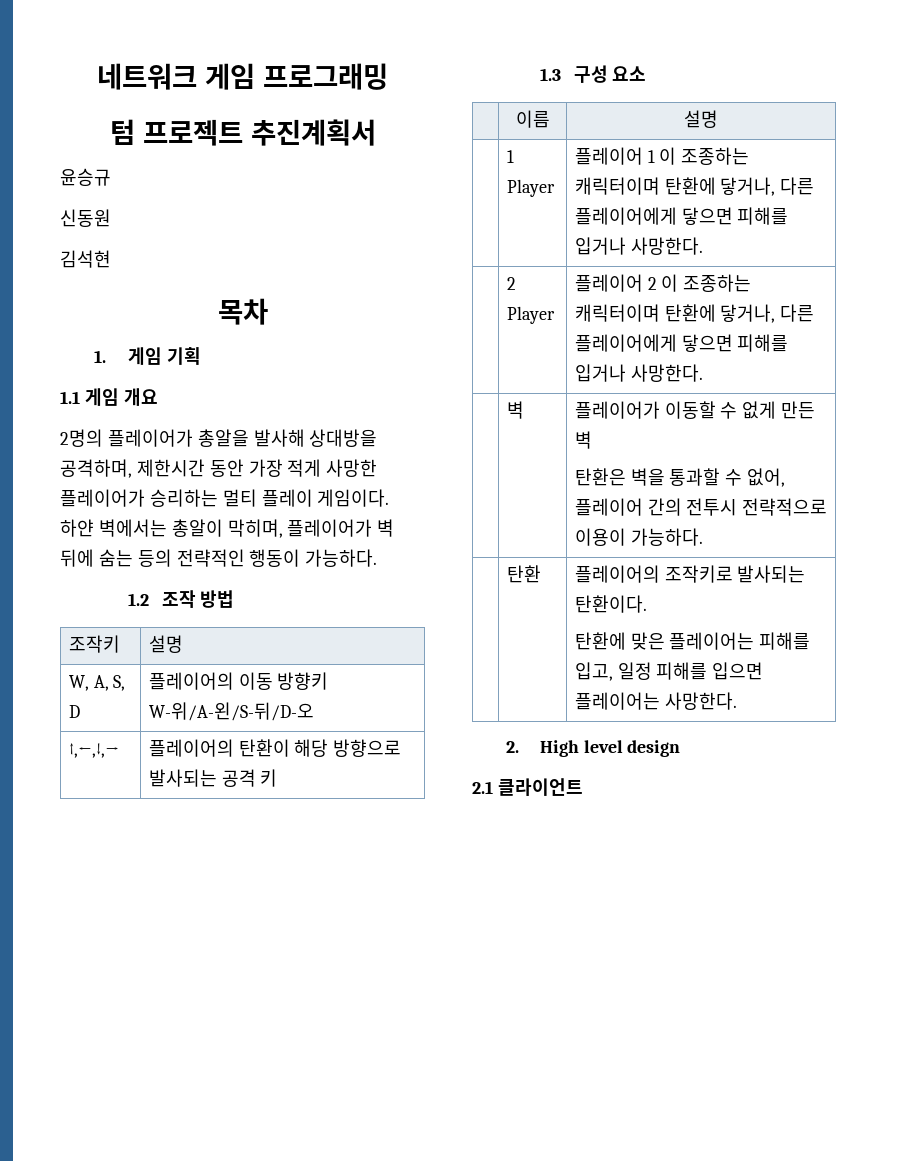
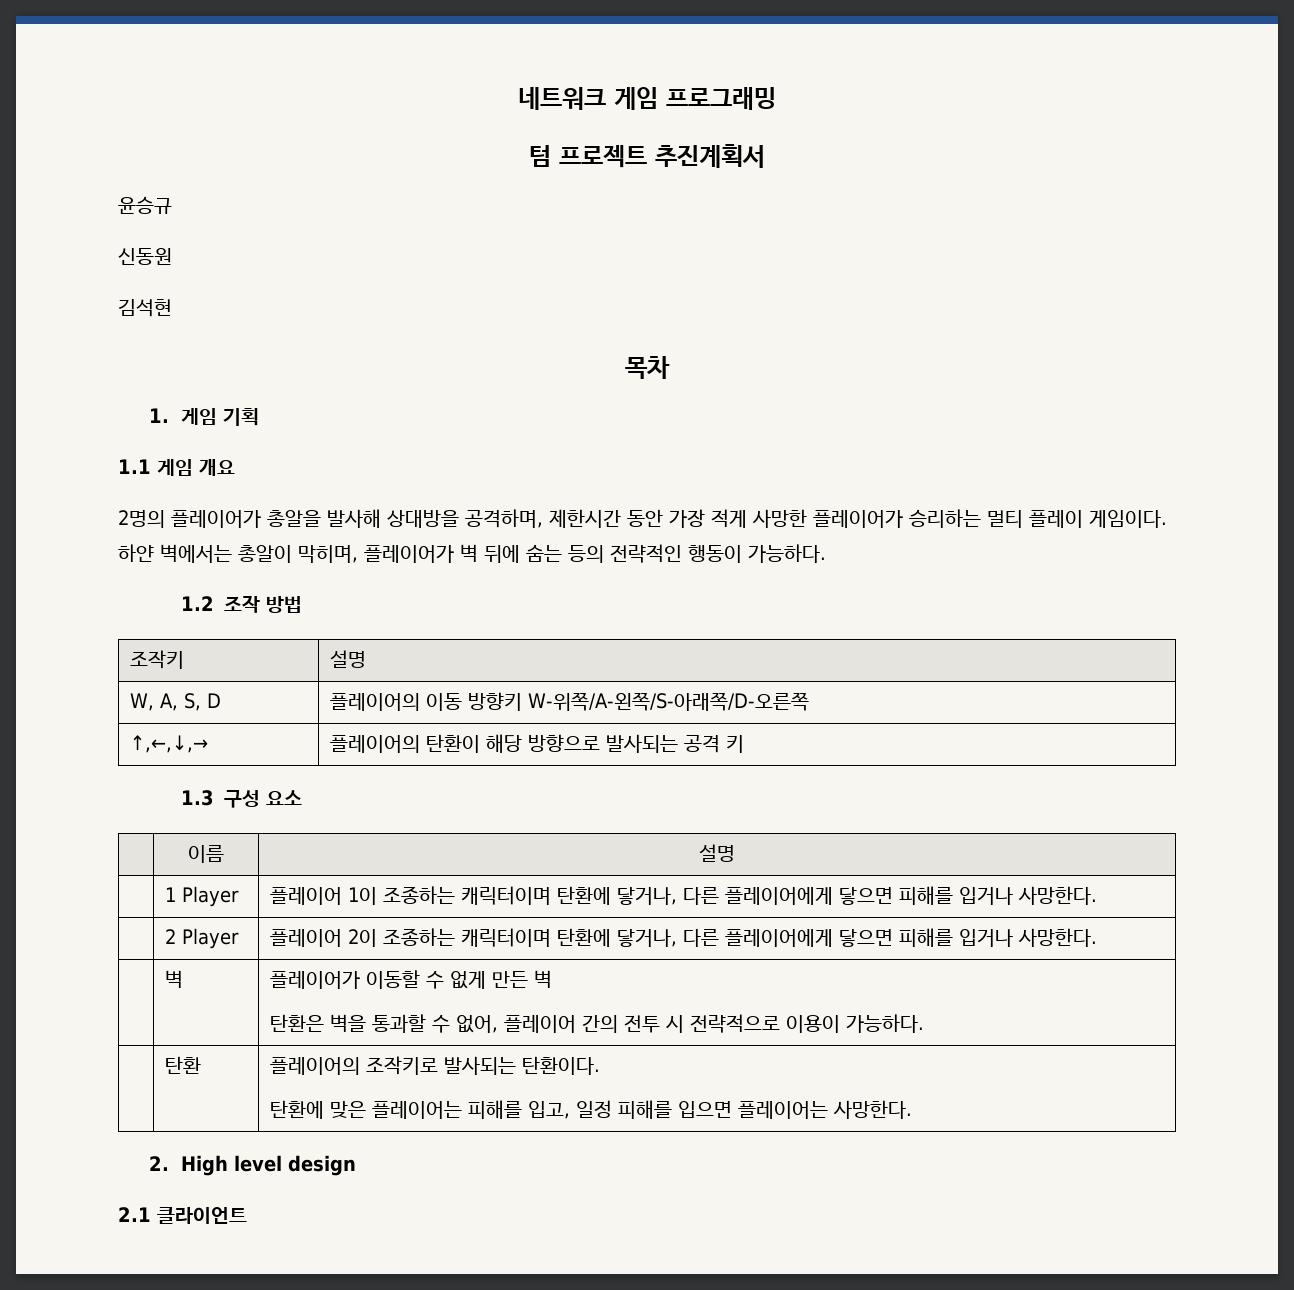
[148,702,314,721] W-위/A-왼/S-뒤/D-오 -> [527,692,809,711] W-위쪽/A-왼쪽/S-아래쪽/D-오른쪽
[647,147,677,165] 1 이 -> [347,887,377,905] 1이
[647,274,679,292] 2 이 -> [347,929,377,947] 2이
[686,498,738,516] 전투시 -> [623,1015,684,1033] 전투 시

